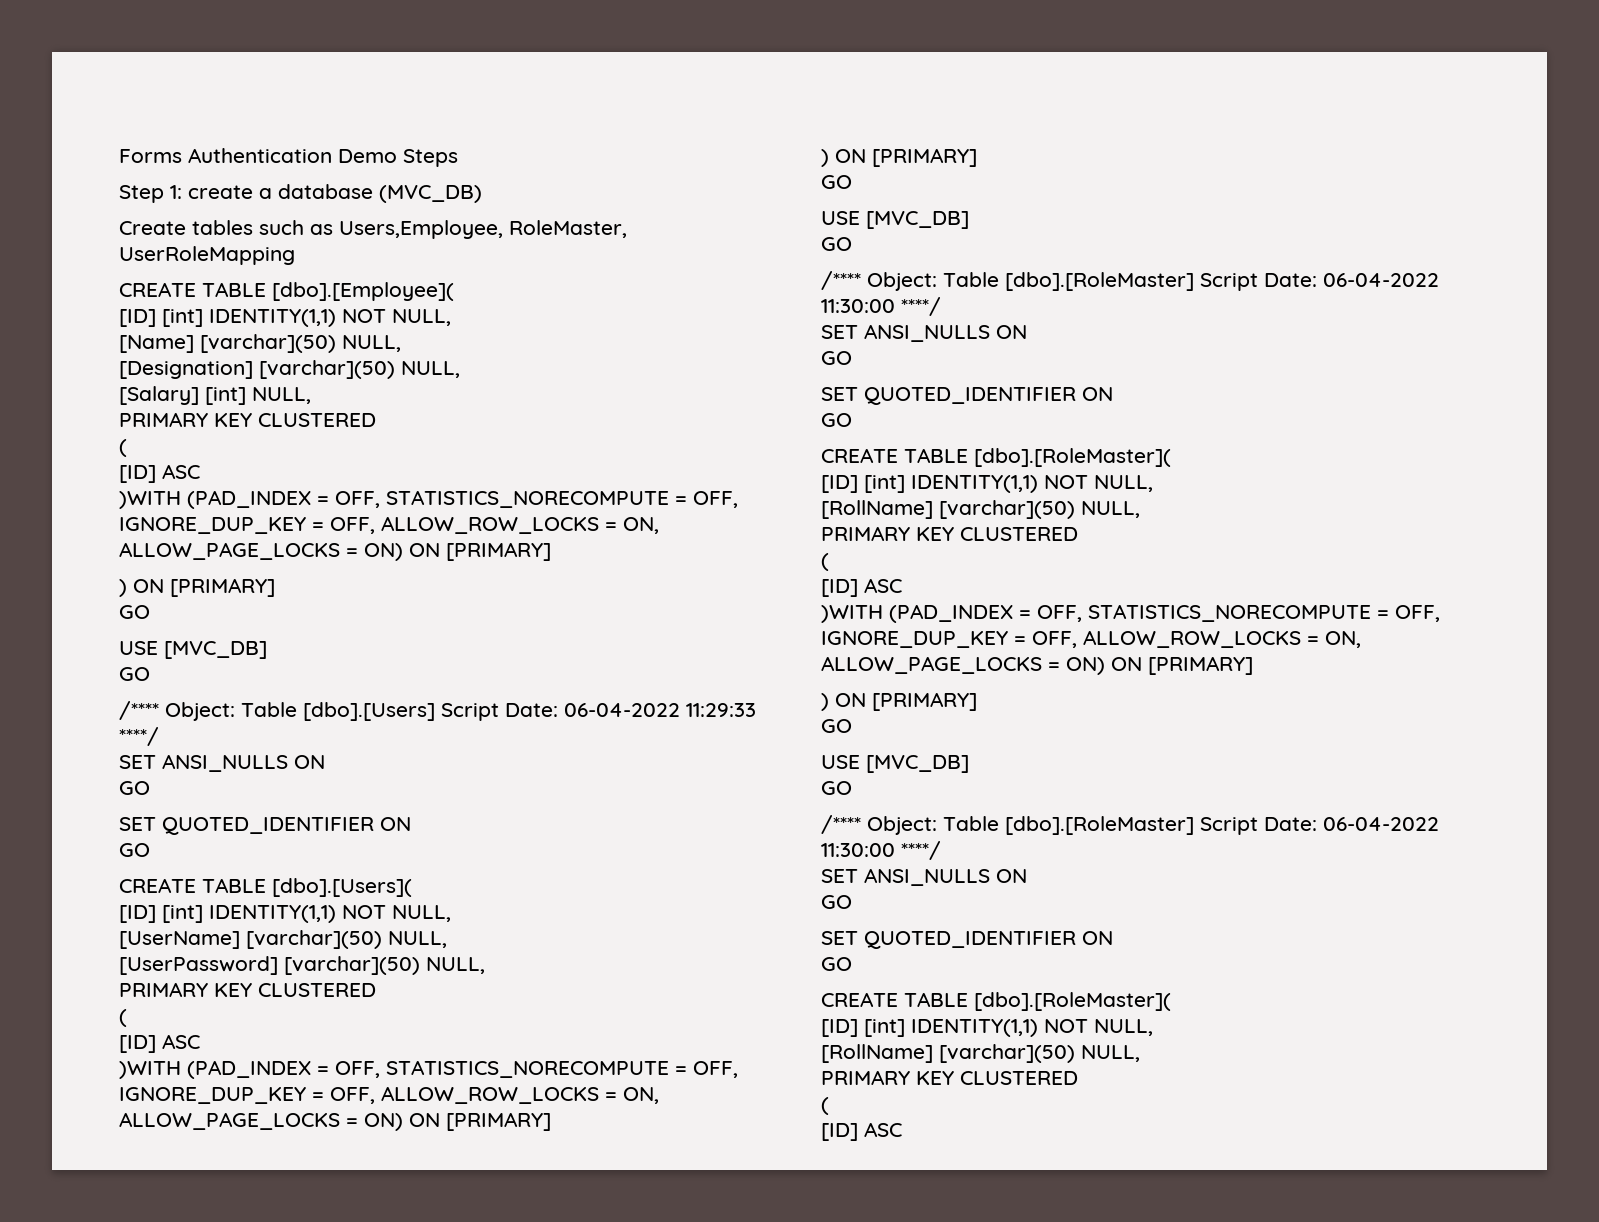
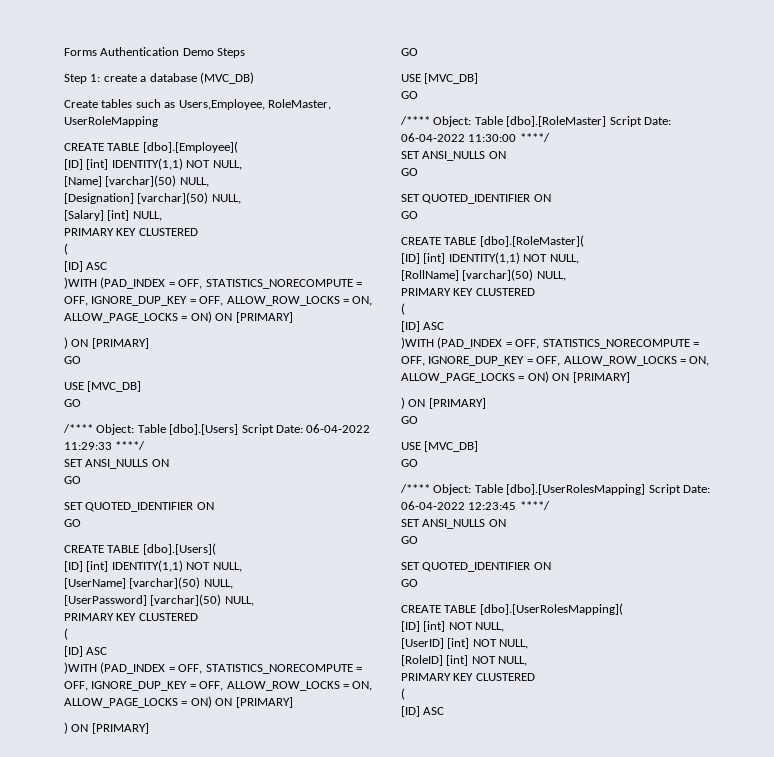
[1005,816,1439,835] [821,843,895,857] [dbo].[RoleMaster] Script Date: 06-04-2022 11:30:00 -> [506,484,710,495] [401,501,517,510] [dbo].[UserRolesMapping] Script Date: 06-04-2022 12:23:45
[974,992,1171,1011] [821,1019,1153,1037] [821,1044,1075,1063] [dbo].[RoleMaster]( // [ID] [int] IDENTITY(1,1) NOT NULL, // [RollName] [varchar](50) -> [479,603,623,615] [401,621,505,632] [401,638,529,649] [401,655,496,666] [dbo].[UserRolesMapping]( // [ID] [int] NOT NULL, // [UserID] [int] NOT NULL, // [RoleID] [int] NOT

